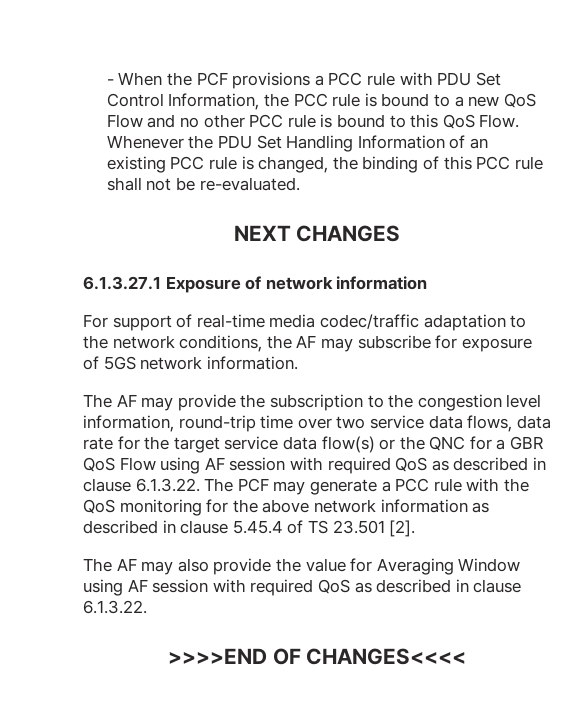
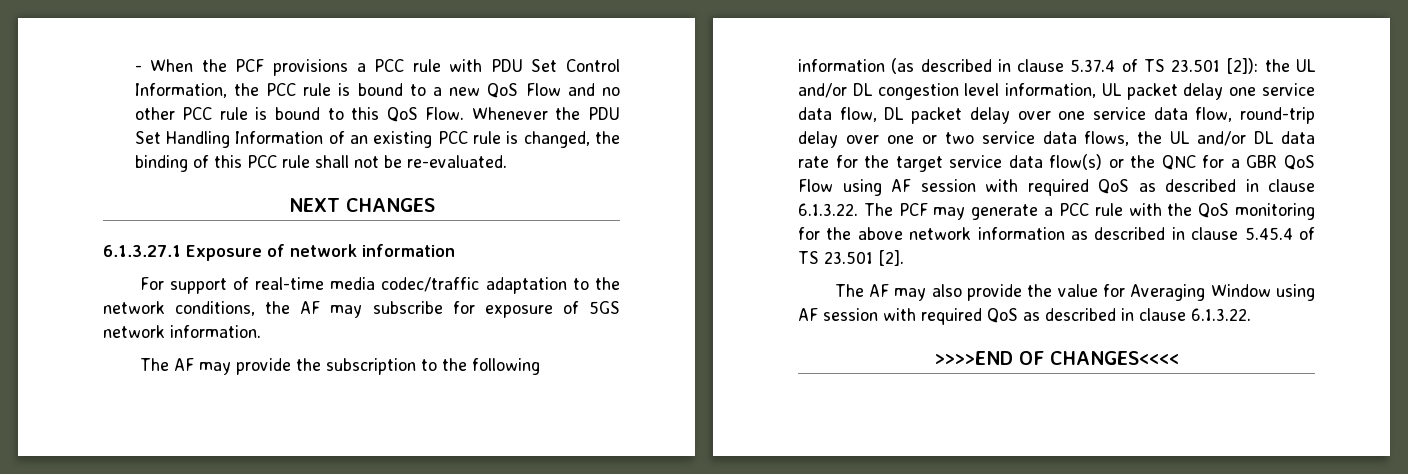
[417,394,542,411] [83,415,513,432] congestion level information, round-trip time over two service data flows, -> [471,358,540,375] [798,58,1316,74] [798,83,1315,100] [798,107,1315,124] [798,131,1275,148] following information (as described in clause 5.37.4 of TS 23.501 [2]): the UL and/or DL congestion level information, UL packet delay one service data flow, DL packet delay over one service data flow, round-trip delay over one or two service data flows, the UL and/or DL

